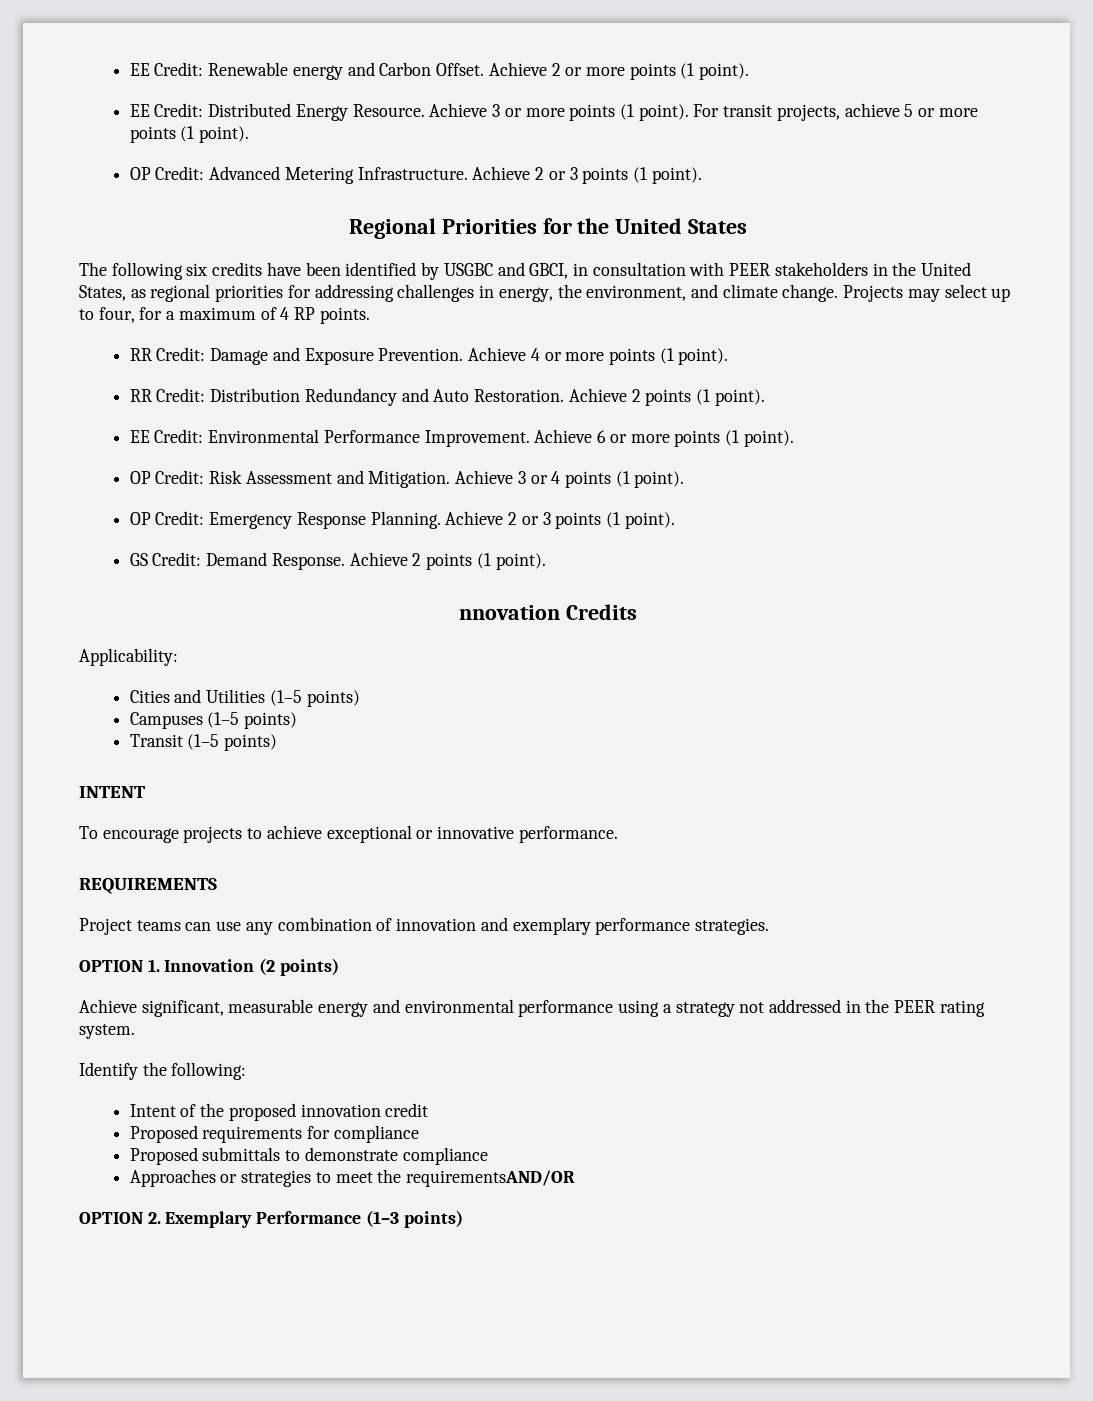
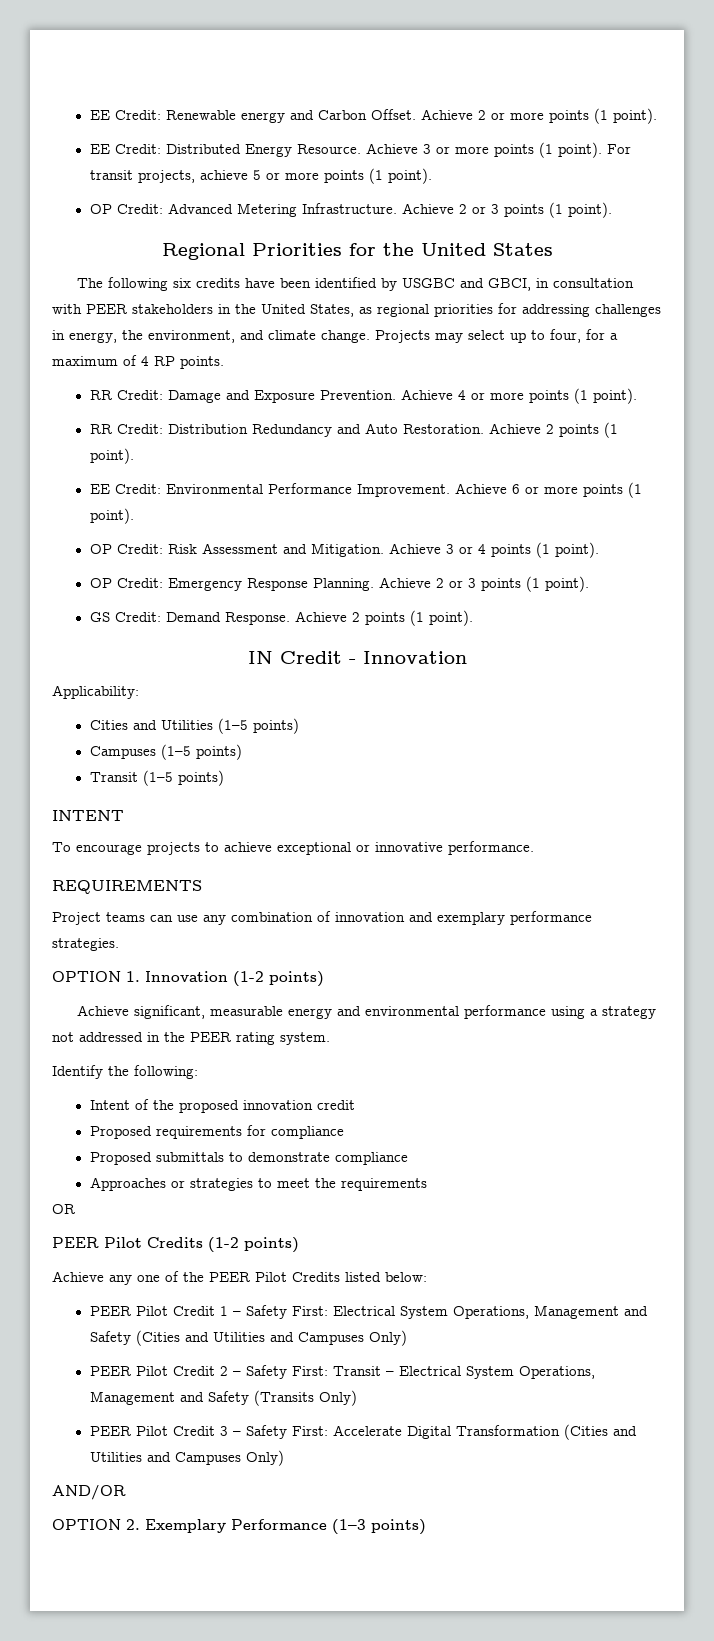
[459,604,637,620] nnovation Credits -> [247,651,467,664] IN Credit - Innovation
[259,958,276,975] (2 -> [233,971,264,986] (1-2
[406,1170,576,1187] requirementsAND/OR -> [340,1178,427,1191] [52,1204,75,1214] [52,1237,299,1253] [52,1271,427,1285] [89,1305,648,1319] [89,1330,407,1346] [89,1365,595,1379] [89,1390,357,1406] [89,1424,637,1440] [89,1450,284,1466] [52,1485,126,1500] requirements // OR // PEER Pilot Credits (1-2 points) // Achieve any one of the PEER Pilot Credits listed below: // PEER Pilot Credit 1 – Safety First: Electrical System Operations, Management and Safety (Cities and Utilities and Campuses Only) // PEER Pilot Credit 2 – Safety First: Transit – Electrical System Operations, Management and Safety (Transits Only) // PEER Pilot Credit 3 – Safety First: Accelerate Digital Transformation (Cities and Utilities and Campuses Only) // AND/OR

